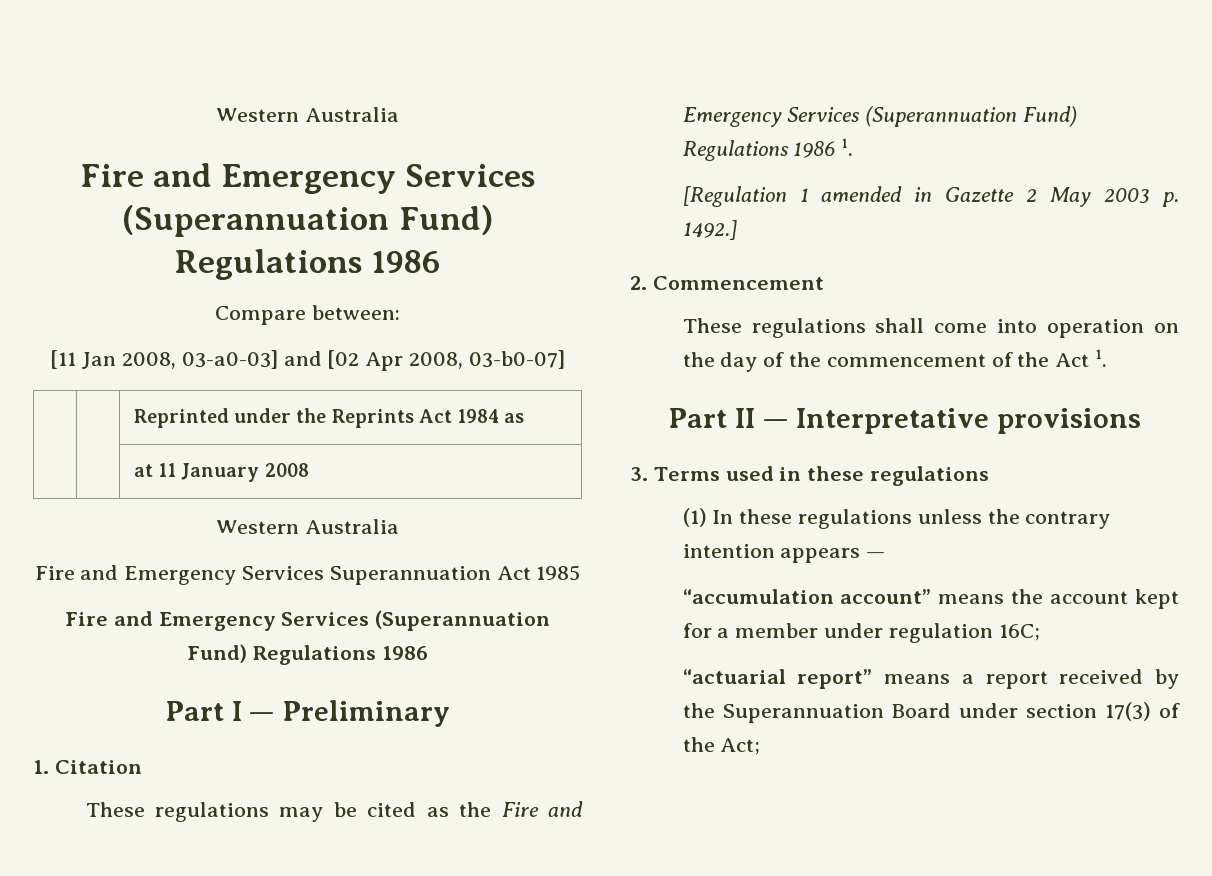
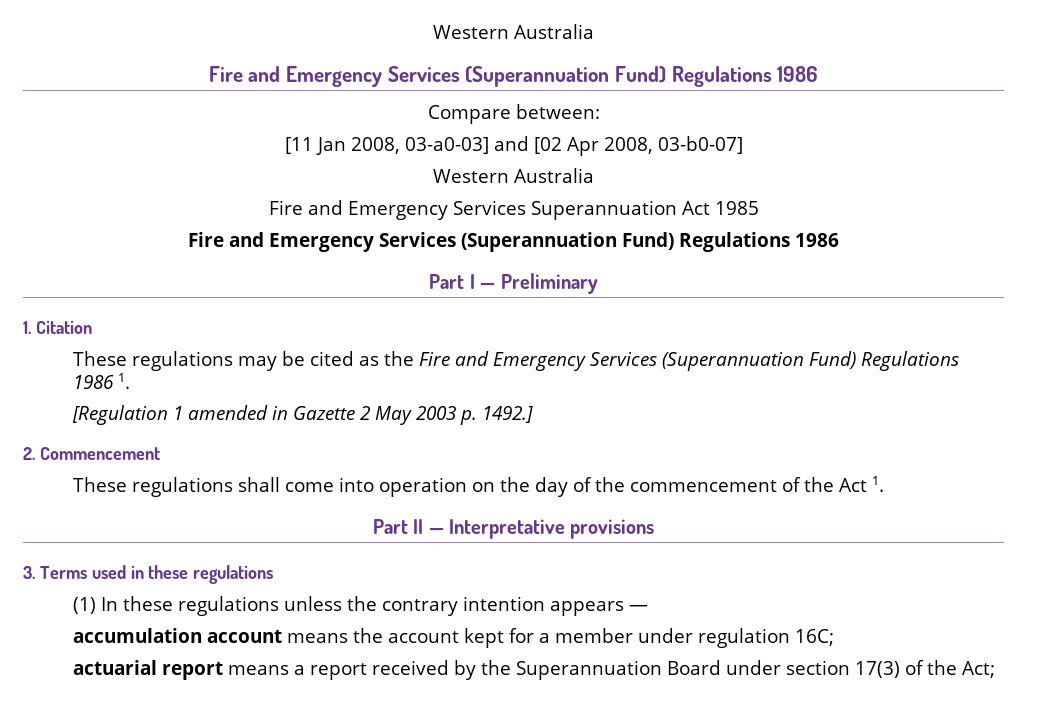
[133,408,525,428] [133,463,309,482] // | | Reprinted under the Reprints Act 1984 as // | | at 11 January 2008 -> (743, 145) none
[682,589,932,604] “accumulation account” -> [73,628,283,643] accumulation account
[682,669,873,689] “actuarial report” -> [73,660,224,680] actuarial report

